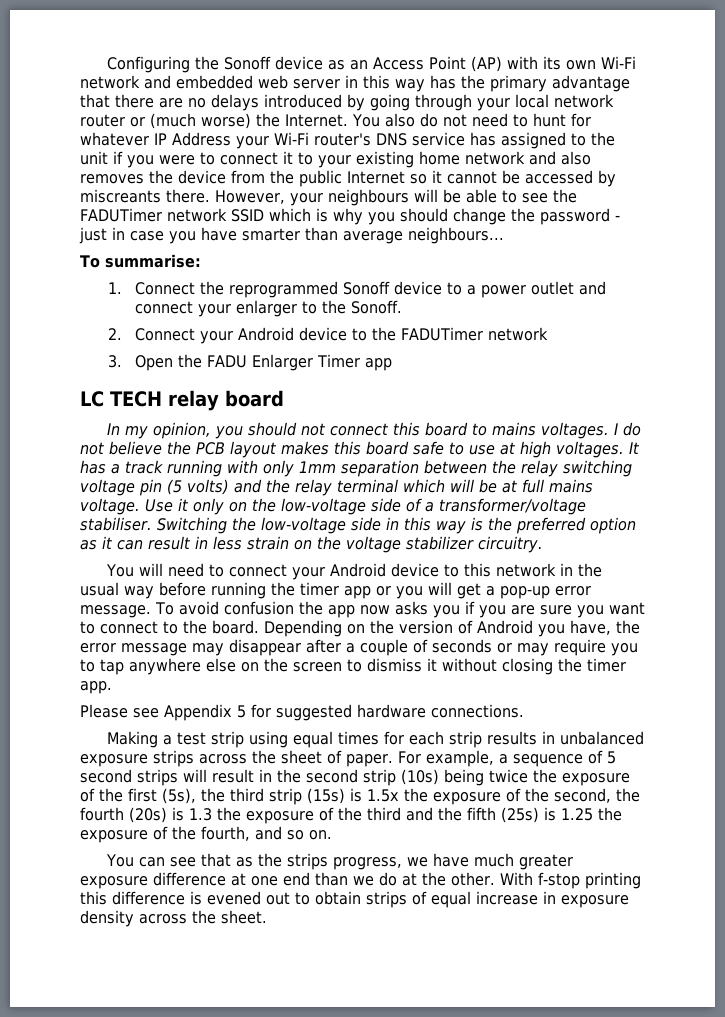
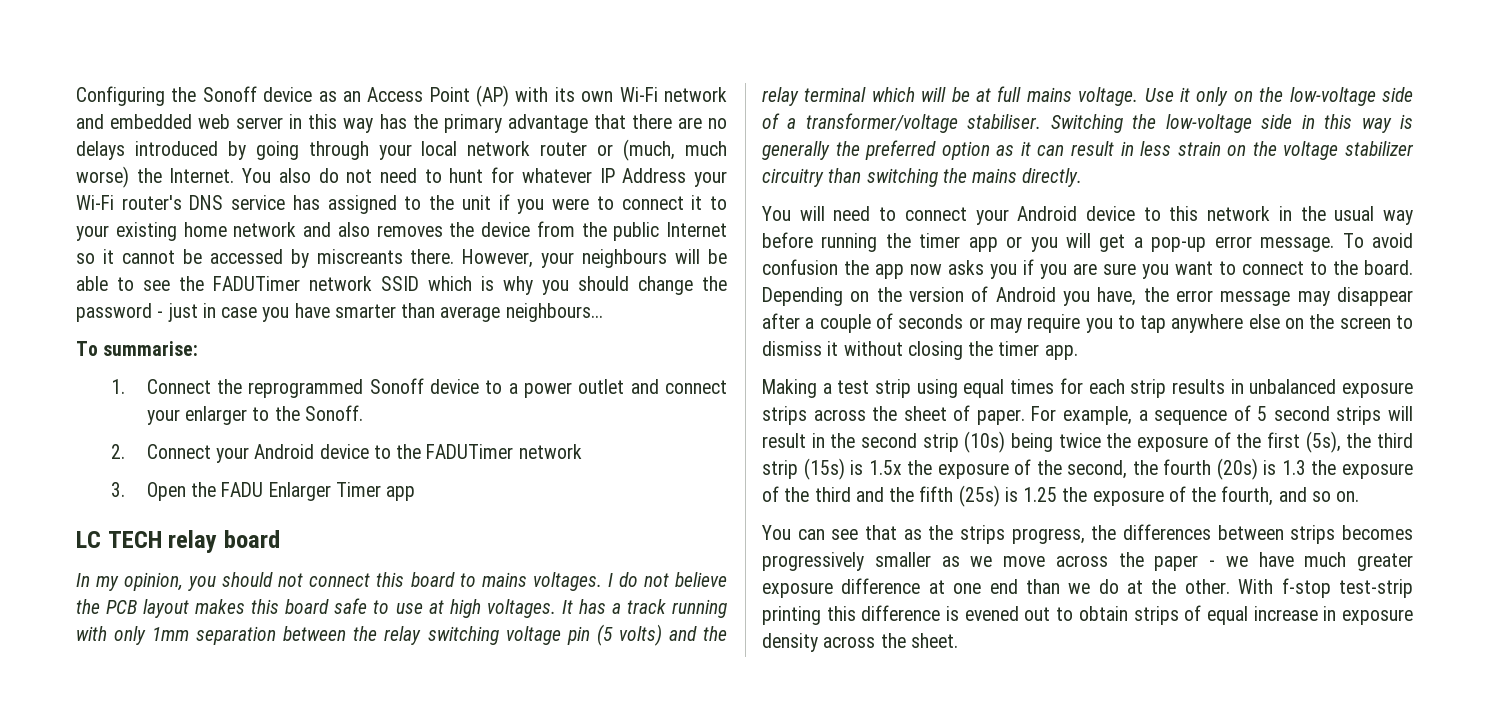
[150,113,196,129] (much -> [623,139,727,161] (much, much
(483, 524) none -> [762,141,830,160] generally
[478,536,543,553] circuitry. -> [762,168,1083,187] circuitry than switching the mains directly.
[80,704,524,721] // Please see Appendix 5 for suggested hardware connections. -> (1078, 352) none
(402, 863) none -> [1091,524,1413,544] [762,552,1215,571] the differences between strips becomes progressively smaller as we move across the paper -
(580, 880) none -> [1338,579,1413,598] test-strip

